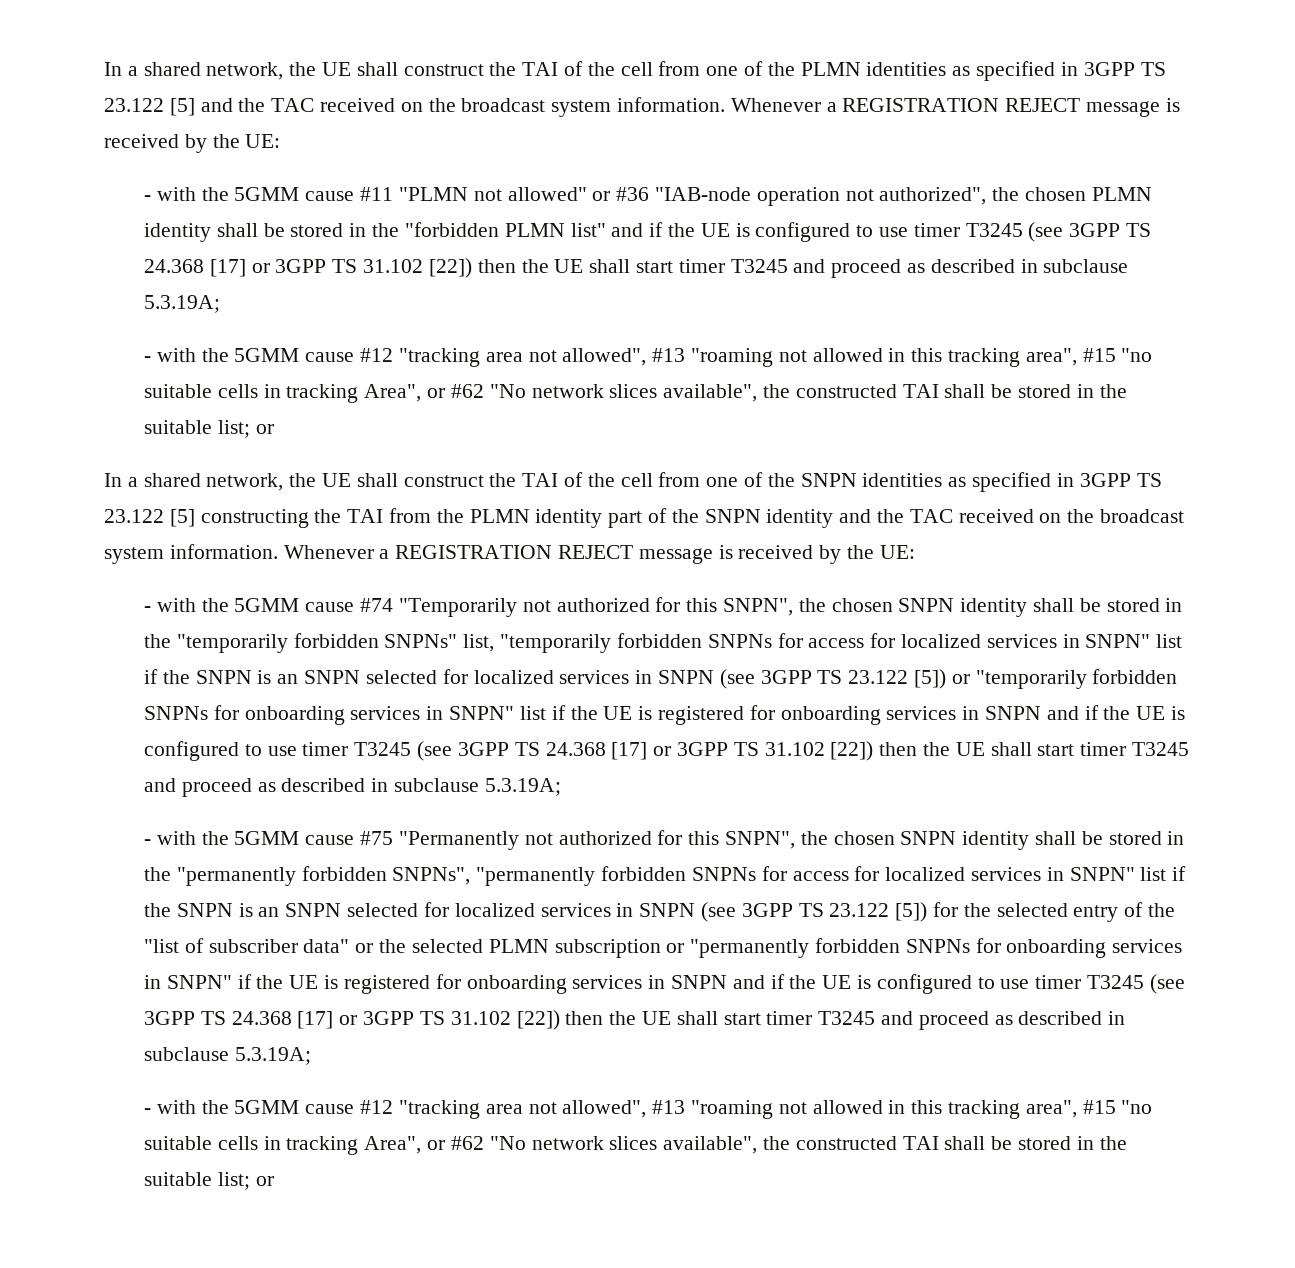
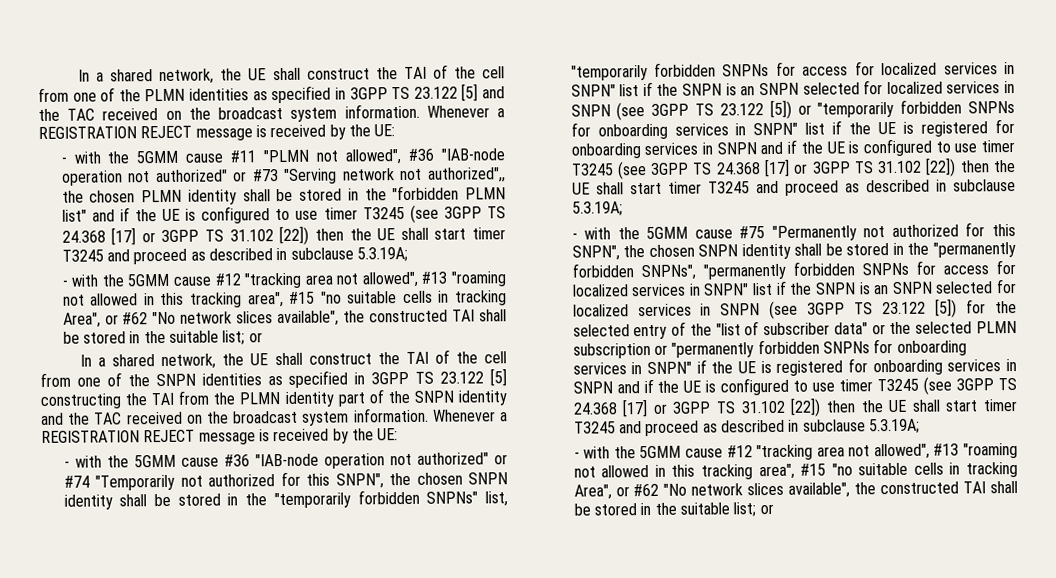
[507,187,987,206] allowed" or #36 "IAB-node operation not authorized", -> [345,148,506,165] [61,167,506,186] allowed", #36 "IAB-node operation not authorized" or #73 "Serving network not authorized",,
(355, 607) none -> [223,452,509,469] #36 "IAB-node operation not authorized" or

